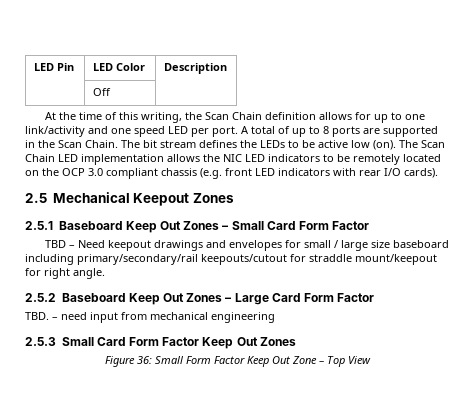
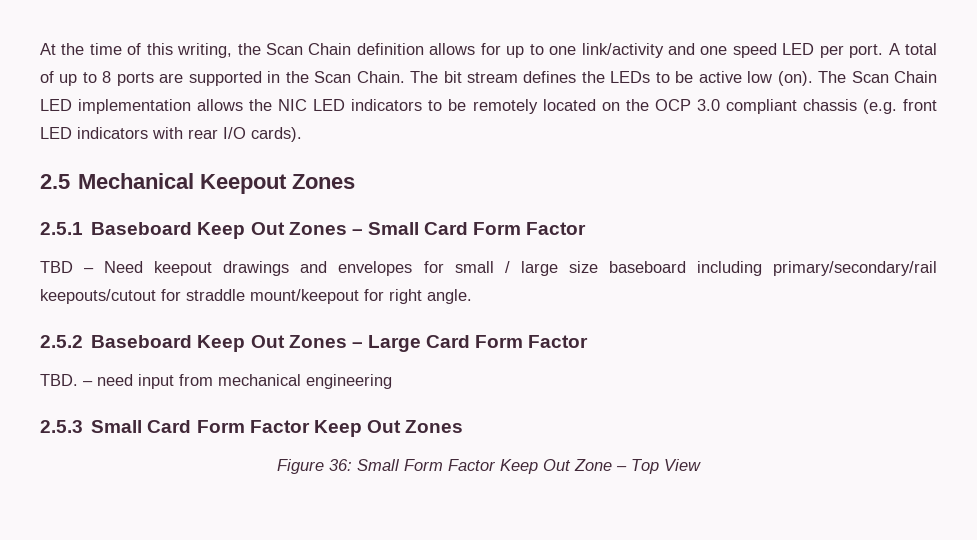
[33,63,74,71] [92,63,145,71] [163,63,227,74] [92,88,111,96] LED Pin | LED Color | Description // | Off | // -> (40, 49) none

